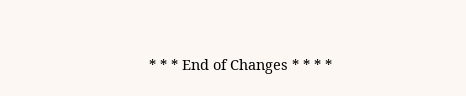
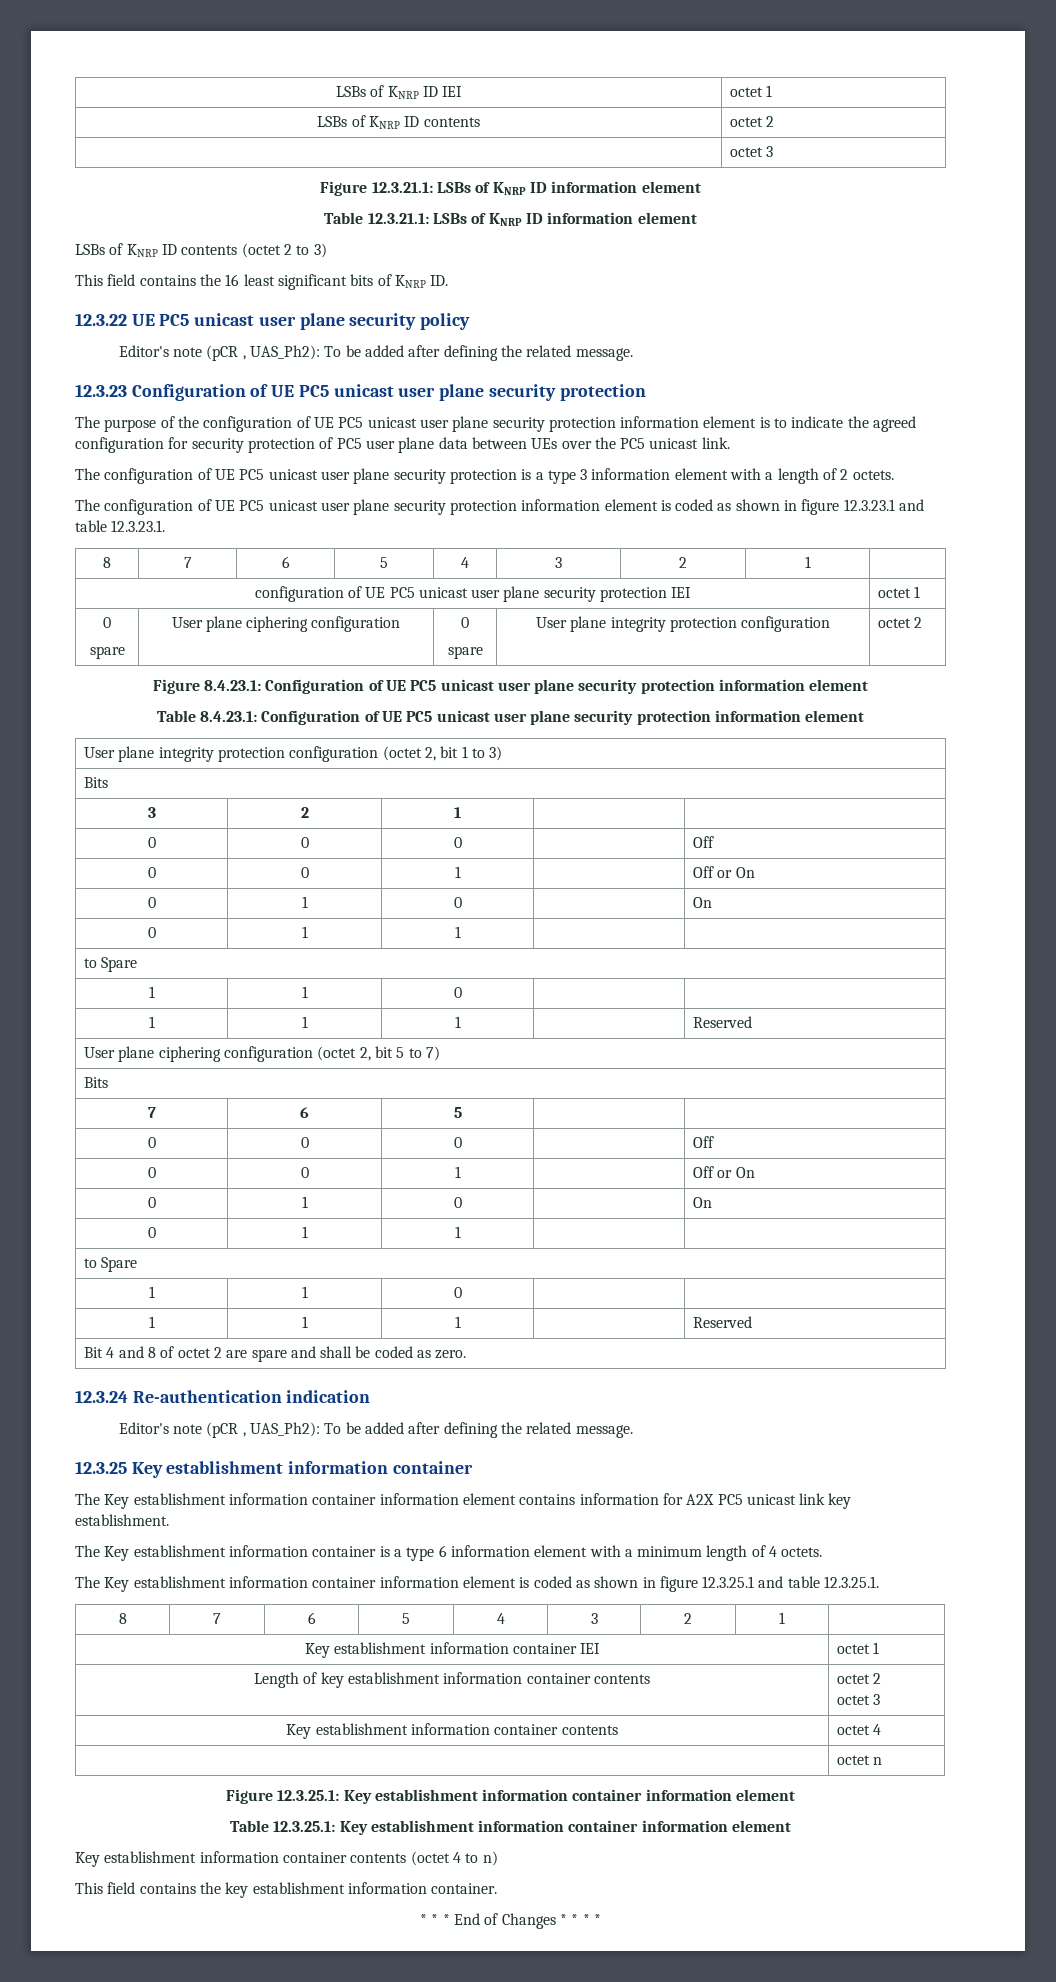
(149, 64) none -> [335,85,463,99] [729,85,773,97] [317,115,480,129] [729,116,775,127] [729,146,774,157] [320,181,701,196] [324,212,697,226] [75,243,327,258] [75,274,449,290] [75,313,471,330] [118,345,633,361] [75,384,646,401] [75,416,917,432] [75,437,730,453] [75,468,894,484] [75,499,925,515] [75,520,166,532] [103,557,111,568] [183,557,192,568] [281,556,290,568] [380,557,388,568] [461,557,469,568] [555,557,562,568] [679,557,687,568] [804,556,811,568] [254,586,692,602] [877,586,921,598] [103,617,111,628] [89,646,125,659] [171,616,401,632] [461,617,469,628] [447,646,483,659] [535,616,831,632] [877,617,923,628] [152,679,869,694] [156,710,865,725] [83,746,503,762] [83,777,108,788] [147,807,156,818] [300,807,309,818] [454,807,461,818] [147,837,156,848] [300,837,309,848] [453,837,462,848] [692,836,714,848] [147,867,156,878] [300,867,309,878] [454,866,461,878] [692,866,755,878] [147,897,156,908] [301,896,308,908] [453,897,462,908] [692,897,712,908] [147,927,156,938] [301,926,308,938] [454,926,461,938] [83,957,138,972] [148,986,155,998] [301,986,308,998] [453,987,462,998] [148,1016,155,1028] [301,1016,308,1028] [454,1016,461,1028] [692,1016,752,1028] [83,1046,440,1062] [83,1077,108,1088] [147,1107,156,1118] [300,1107,309,1118] [453,1107,462,1118] [147,1137,156,1148] [300,1137,309,1148] [453,1137,462,1148] [692,1136,714,1148] [147,1167,156,1178] [300,1167,309,1178] [454,1166,461,1178] [692,1166,755,1178] [147,1197,156,1208] [301,1196,308,1208] [453,1197,462,1208] [692,1197,712,1208] [147,1227,156,1238] [301,1226,308,1238] [454,1226,461,1238] [83,1257,138,1272] [148,1286,155,1298] [301,1286,308,1298] [453,1287,462,1298] [148,1316,155,1328] [301,1316,308,1328] [454,1316,461,1328] [692,1316,752,1328] [83,1346,467,1362] [75,1390,371,1403] [118,1422,633,1438] [75,1461,473,1478] [75,1493,852,1509] [75,1514,169,1526] [75,1545,823,1561] [75,1576,880,1592] [118,1613,127,1624] [213,1613,221,1624] [307,1612,316,1624] [402,1613,410,1624] [496,1613,505,1624] [590,1613,598,1624] [684,1613,692,1624] [779,1612,785,1624] [304,1642,601,1658] [836,1642,880,1654] [254,1672,650,1688] [836,1673,882,1684] [836,1694,881,1705] [286,1723,618,1739] [836,1724,882,1735] [836,1755,883,1765] [225,1789,796,1804] [229,1820,792,1835] [75,1851,498,1867] [75,1882,498,1898] LSBs of KNRP ID IEI | octet 1 // LSBs of KNRP ID contents | octet 2 // | octet 3 // Figure 12.3.21.1: LSBs of KNRP ID information element // Table 12.3.21.1: LSBs of KNRP ID information element // LSBs of KNRP ID contents (octet 2 to 3) // This field contains the 16 least significant bits of KNRP ID. // 12.3.22 UE PC5 unicast user plane security policy // Editor's note (pCR , UAS_Ph2): To be added after defining the related message. // 12.3.23 Configuration of UE PC5 unicast user plane security protection // The purpose of the configuration of UE PC5 unicast user plane security protection information element is to indicate the agreed configuration for security protection of PC5 user plane data between UEs over the PC5 unicast link. // The configuration of UE PC5 unicast user plane security protection is a type 3 information element with a length of 2 octets. // The configuration of UE PC5 unicast user plane security protection information element is coded as shown in figure 12.3.23.1 and table 12.3.23.1. // 8 | 7 | 6 | 5 | 4 | 3 | 2 | 1 | // configuration of UE PC5 unicast user plane security protection IEI | octet 1 // 0 // spare | User plane ciphering configuration | 0 // spare | User plane integrity protection configuration | octet 2 // Figure 8.4.23.1: Configuration of UE PC5 unicast user plane security protection information element // Table 8.4.23.1: Configuration of UE PC5 unicast user plane security protection information element // User plane integrity protection configuration (octet 2, bit 1 to 3) // Bits // 3 | 2 | 1 | | // 0 | 0 | 0 | | Off // 0 | 0 | 1 | | Off or On // 0 | 1 | 0 | | On // 0 | 1 | 1 | | // to Spare // 1 | 1 | 0 | | // 1 | 1 | 1 | | Reserved // User plane ciphering configuration (octet 2, bit 5 to 7) // Bits // 7 | 6 | 5 | | // 0 | 0 | 0 | | Off // 0 | 0 | 1 | | Off or On // 0 | 1 | 0 | | On // 0 | 1 | 1 | | // to Spare // 1 | 1 | 0 | | // 1 | 1 | 1 | | Reserved // Bit 4 and 8 of octet 2 are spare and shall be coded as zero. // 12.3.24 Re-authentication indication // Editor's note (pCR , UAS_Ph2): To be added after defining the related message. // 12.3.25 Key establishment information container // The Key establishment information container information element contains information for A2X PC5 unicast link key establishment. // The Key establishment information container is a type 6 information element with a minimum length of 4 octets. // The Key establishment information container information element is coded as shown in figure 12.3.25.1 and table 12.3.25.1. // 8 | 7 | 6 | 5 | 4 | 3 | 2 | 1 | // Key establishment information container IEI | octet 1 // Length of key establishment information container contents | octet 2 // octet 3 // Key establishment information container contents | octet 4 // | octet n // Figure 12.3.25.1: Key establishment information container information element // Table 12.3.25.1: Key establishment information container information element // Key establishment information container contents (octet 4 to n) // This field contains the key establishment information container. //

